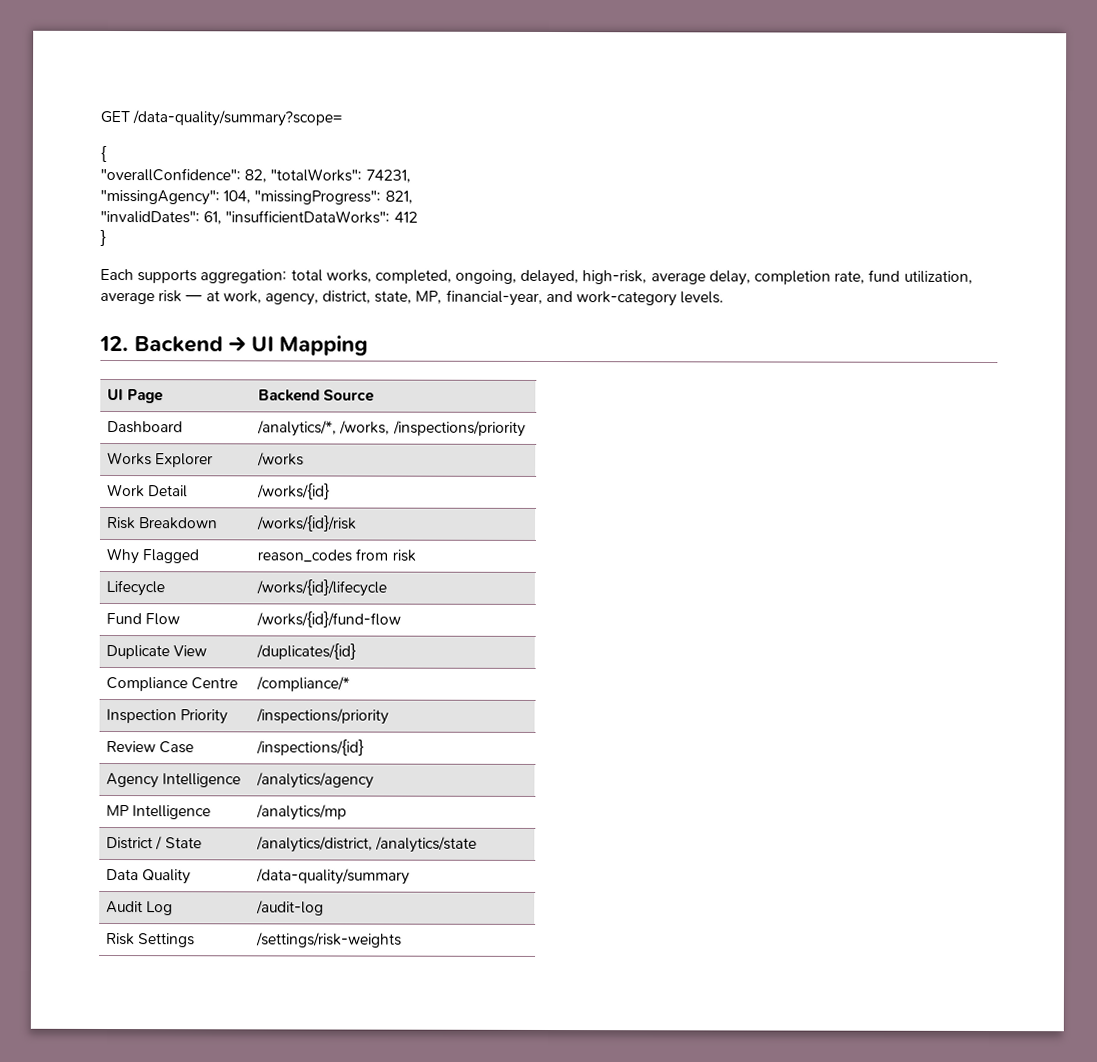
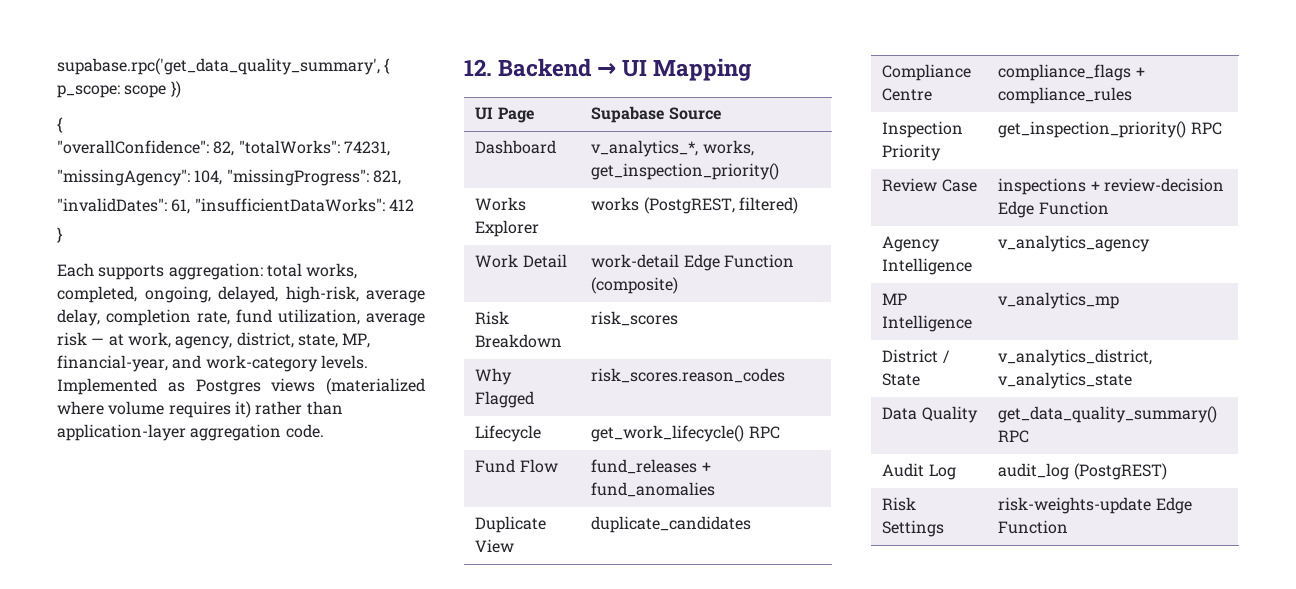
[100,110,343,127] GET /data-quality/summary?scope= -> [57,58,391,75] [57,81,181,98] supabase.rpc('get_data_quality_summary', { p_scope: scope })
(725, 297) none -> [57,378,425,395] [57,401,343,418] [57,424,324,441] Implemented as Postgres views (materialized where volume requires it) rather than application-layer aggregation code.
[258,389,321,402] Backend -> [591,106,665,123] Supabase
[257,420,526,437] /analytics/*, /works, /inspections/priority -> [591,140,754,157] [591,163,780,180] v_analytics_*, works, get_inspection_priority()
[257,452,305,467] /works -> [591,197,798,214] works (PostgREST, filtered)
[257,483,331,500] /works/{id} -> [591,254,794,271] [591,277,679,294] work-detail Edge Function (composite)
[256,515,358,532] /works/{id}/risk -> [591,311,679,326] risk_scores
[257,548,416,563] reason_codes from risk -> [591,368,786,383] risk_scores.reason_codes
[256,579,388,597] /works/{id}/lifecycle -> [591,425,780,442] get_work_lifecycle() RPC
[256,611,402,628] /works/{id}/fund-flow -> [591,459,711,474] [591,482,716,497] fund_releases + fund_anomalies
[256,643,357,660] /duplicates/{id} -> [591,516,752,533] duplicate_candidates
[256,676,351,692] /compliance/* -> [998,64,1145,81] [998,87,1133,104] compliance_flags + compliance_rules
[256,708,390,725] /inspections/priority -> [998,121,1222,138] get_inspection_priority() RPC
[256,739,365,756] /inspections/{id} -> [998,178,1224,195] [998,201,1109,218] inspections + review-decision Edge Function
[256,772,375,789] /analytics/agency -> [998,235,1151,252] v_analytics_agency
[256,804,348,821] /analytics/mp -> [998,292,1120,309] v_analytics_mp
[256,836,478,853] /analytics/district, /analytics/state -> [998,349,1153,366] [998,372,1133,389] v_analytics_district, v_analytics_state
[256,868,411,885] /data-quality/summary -> [998,406,1218,423] [998,430,1030,443] get_data_quality_summary() RPC
[256,900,325,916] /audit-log -> [998,463,1167,480] audit_log (PostgREST)
[256,932,403,948] /settings/risk-weights -> [998,497,1192,514] [998,520,1069,534] risk-weights-update Edge Function

